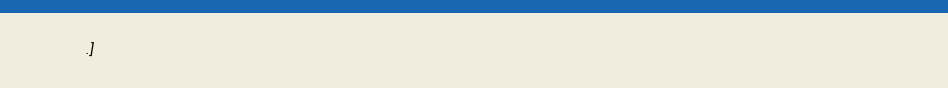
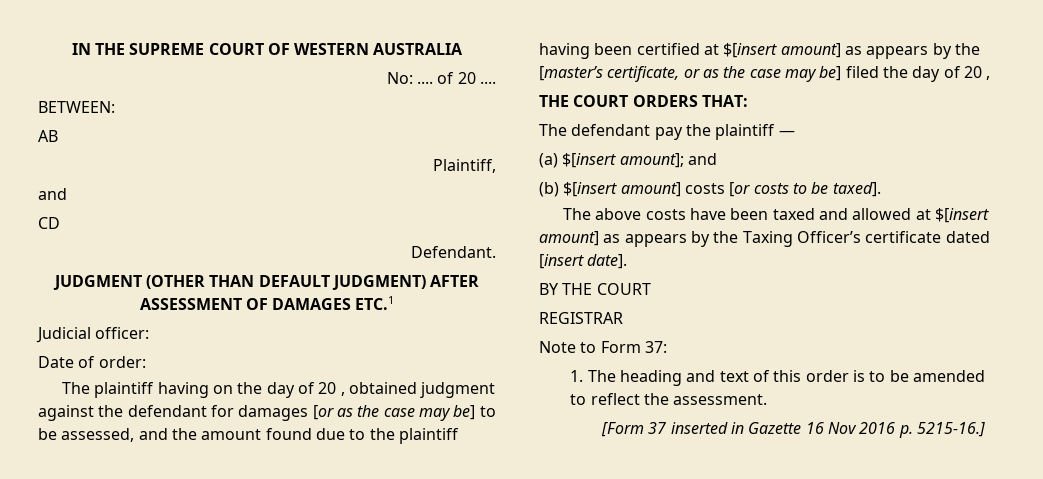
[86,42,95,57] .] -> [71,43,464,55] [386,72,496,84] [38,101,115,113] [38,130,58,142] [433,159,496,173] [38,188,67,200] [38,217,60,229] [411,246,496,258] [52,275,480,290] [139,296,395,310] [36,327,150,343] [38,356,146,368] [62,382,496,398] [38,405,496,421] [38,428,459,444] [539,43,980,59] [539,66,991,82] [539,95,748,107] [539,124,795,140] [539,153,717,168] [539,182,881,197] [563,208,989,223] [539,231,990,247] [539,254,628,269] [539,283,651,295] [539,312,623,324] [539,341,667,353] [570,370,985,386] [570,393,768,405] [600,422,985,438] IN THE SUPREME COURT OF WESTERN AUSTRALIA // No: .... of 20 .... // BETWEEN: // AB // Plaintiff, // and // CD // Defendant. // JUDGMENT (OTHER THAN DEFAULT JUDGMENT) AFTER ASSESSMENT OF DAMAGES ETC.1 // Judicial officer: // Date of order: // The plaintiff having on the day of 20 , obtained judgment against the defendant for damages [or as the case may be] to be assessed, and the amount found due to the plaintiff having been certified at $[insert amount] as appears by the [master’s certificate, or as the case may be] filed the day of 20 , // THE COURT ORDERS THAT: // The defendant pay the plaintiff — // (a) $[insert amount]; and // (b) $[insert amount] costs [or costs to be taxed]. // The above costs have been taxed and allowed at $[insert amount] as appears by the Taxing Officer’s certificate dated [insert date]. // BY THE COURT // REGISTRAR // Note to Form 37: // 1. The heading and text of this order is to be amended to reflect the assessment. // [Form 37 inserted in Gazette 16 Nov 2016 p. 5215-16.]

